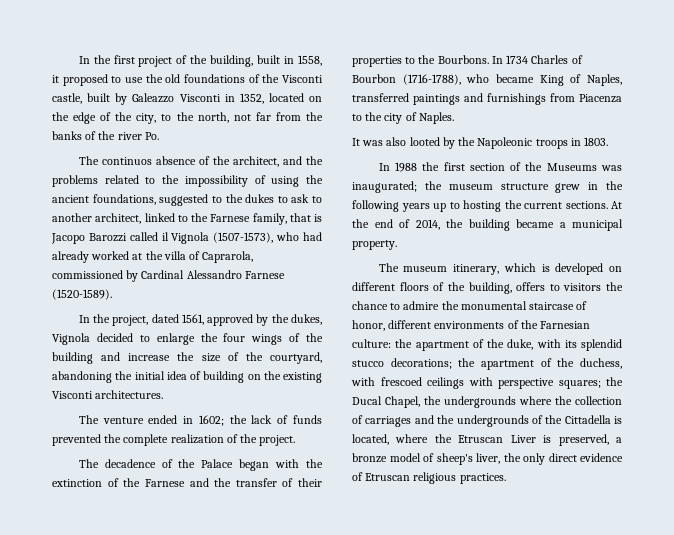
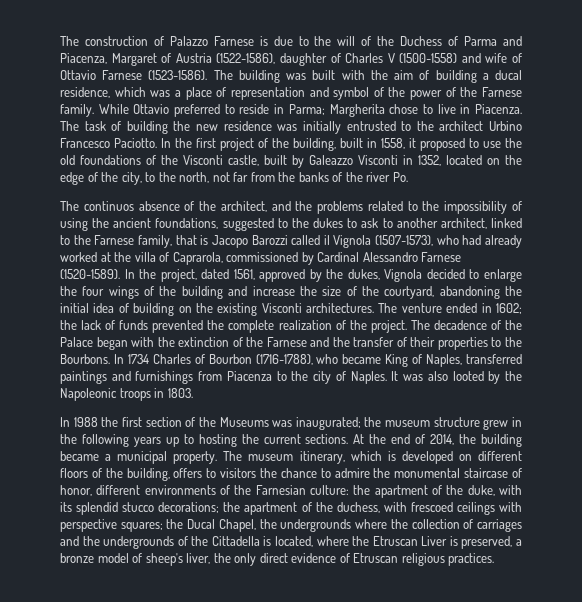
(78, 60) none -> [60,36,522,46] [60,53,522,66] [60,70,522,83] [60,87,523,100] [60,104,522,117] [60,121,523,134] [60,138,157,148] The construction of Palazzo Farnese is due to the will of the Duchess of Parma and Piacenza, Margaret of Austria (1522-1586), daughter of Charles V (1500-1558) and wife of Ottavio Farnese (1523-1586). The building was built with the aim of building a ducal residence, which was a place of representation and symbol of the power of the Farnese family. While Ottavio preferred to reside in Parma; Margherita chose to live in Piacenza. The task of building the new residence was initially entrusted to the architect Urbino Francesco Paciotto.
(112, 294) // -> (120, 274) none
(164, 394) // -> (375, 308) none
(296, 440) // -> (407, 326) none
(454, 118) // -> (387, 377) none
(397, 245) // -> (218, 457) none

